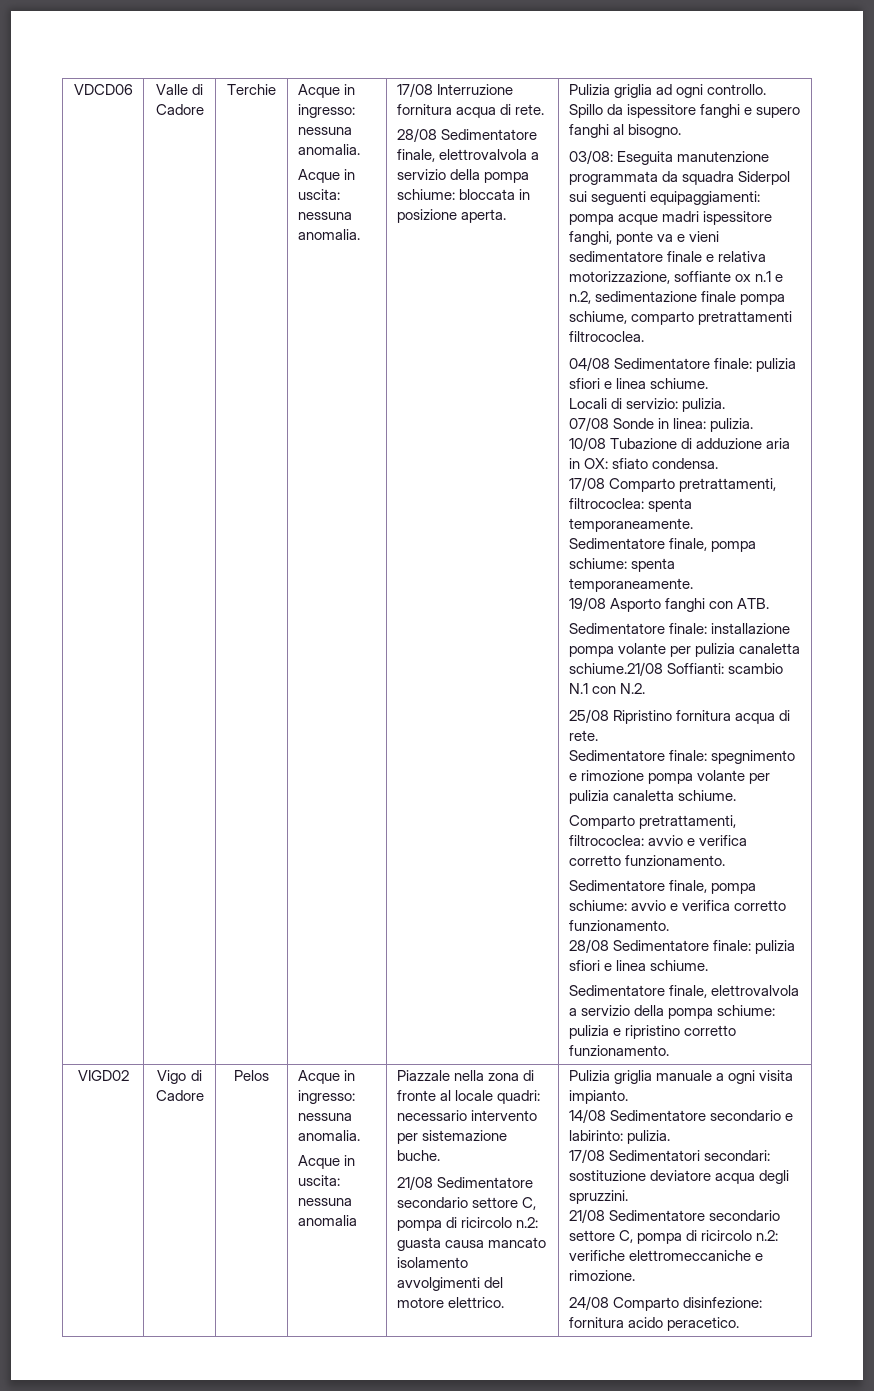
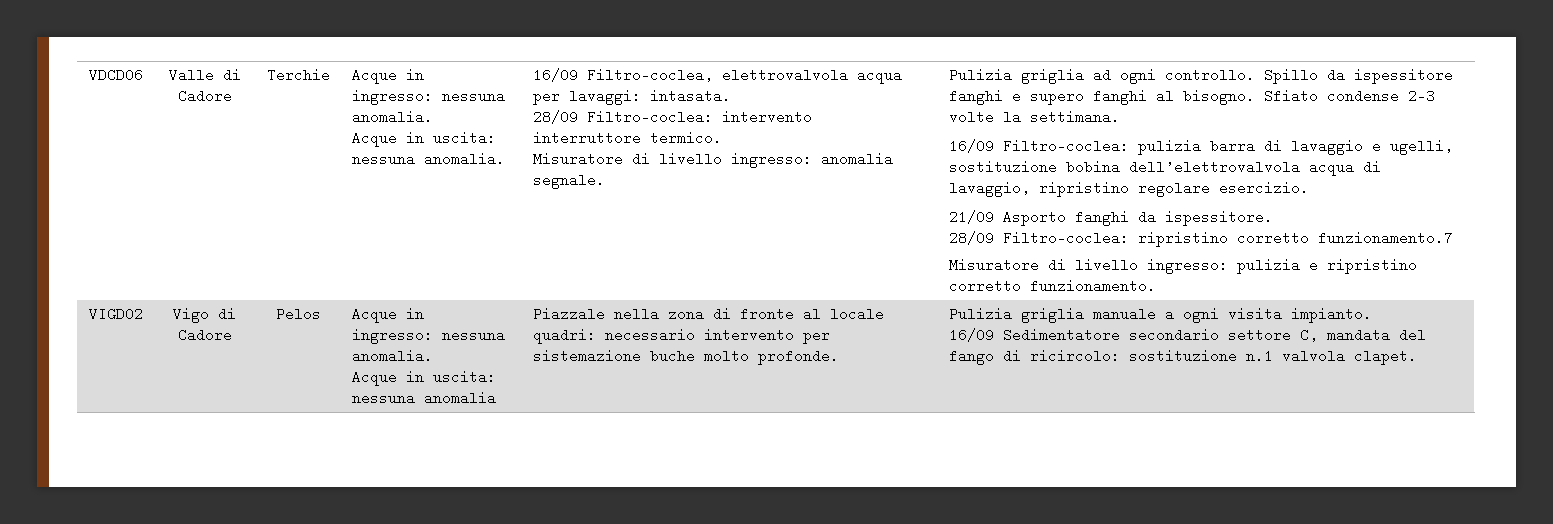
[396,83,513,97] [396,104,545,118] [396,128,537,142] [396,149,540,162] [396,169,530,183] [396,189,531,200] [396,209,506,223] 17/08 Interruzione fornitura acqua di rete. // 28/08 Sedimentatore finale, elettrovalvola a servizio della pompa schiume: bloccata in posizione aperta. -> [532,68,902,84] [532,89,731,105] [532,110,812,124] [532,131,722,145] [532,152,893,168] [532,173,605,189] 16/09 Filtro-coclea, elettrovalvola acqua per lavaggi: intasata. // 28/09 Filtro-coclea: intervento interruttore termico. // Misuratore di livello ingresso: anomalia segnale.
[568,150,770,165] [568,171,791,185] [568,191,761,205] [568,211,773,225] [568,231,720,245] [568,251,767,262] [568,271,784,284] [568,291,786,305] [568,311,793,325] [568,331,644,342] [568,357,797,372] [568,378,709,389] [568,398,726,412] [568,417,754,432] [568,437,791,451] [568,458,719,469] [568,477,777,492] [568,498,692,512] [568,518,693,532] [568,538,757,552] [568,558,675,572] [568,578,693,592] [568,597,770,612] [568,623,791,634] [568,643,801,657] [568,662,784,676] [568,683,646,694] [568,709,791,724] [568,730,598,741] [568,750,796,764] [568,770,771,784] [568,790,737,804] [568,815,736,829] [568,835,748,846] [568,855,725,866] [568,880,757,894] [568,900,787,911] [568,920,669,931] [568,939,796,954] [568,960,709,971] [568,985,800,998] [568,1005,776,1019] // 03/08: Eseguita manutenzione programmata da squadra Siderpol sui seguenti equipaggiamenti: pompa acque madri ispessitore fanghi, ponte va e vieni sedimentatore finale e relativa motorizzazione, soffiante ox n.1 e n.2, sedimentazione finale pompa schiume, comparto pretrattamenti filtrococlea. // 04/08 Sedimentatore finale: pulizia sfiori e linea schiume. // Locali di servizio: pulizia. // 07/08 Sonde in linea: pulizia. // 10/08 Tubazione di adduzione aria in OX: sfiato condensa. // 17/08 Comparto pretrattamenti, filtrococlea: spenta temporaneamente. // Sedimentatore finale, pompa schiume: spenta temporaneamente. // 19/08 Asporto fanghi con ATB. // Sedimentatore finale: installazione pompa volante per pulizia canaletta schiume.21/08 Soffianti: scambio N.1 con N.2. // 25/08 Ripristino fornitura acqua di rete. // Sedimentatore finale: spegnimento e rimozione pompa volante per pulizia canaletta schiume. // Comparto pretrattamenti, filtrococlea: avvio e verifica corretto funzionamento. // Sedimentatore finale, pompa schiume: avvio e verifica corretto funzionamento. // 28/08 Sedimentatore finale: pulizia sfiori e linea schiume. // Sedimentatore finale, elettrovalvola a servizio della pompa schiume: -> [1263,89,1435,103] [948,110,1120,124] [948,139,1453,155] [948,160,1381,176] [948,181,1309,197] [948,210,1273,226] [948,231,1453,247] [948,258,1228,274] Sfiato condense 2-3 volte la settimana. // 16/09 Filtro-coclea: pulizia barra di lavaggio e ugelli, sostituzione bobina dell’elettrovalvola acqua di lavaggio, ripristino regolare esercizio. // 21/09 Asporto fanghi da ispessitore. // 28/09 Filtro-coclea: ripristino corretto funzionamento.7 // Misuratore di livello ingresso:
[396,1150,440,1161] [396,1176,533,1190] [396,1197,537,1210] [396,1217,539,1231] [396,1237,547,1251] [396,1257,468,1268] [396,1277,503,1291] [396,1297,504,1308] buche. // 21/08 Sedimentatore secondario settore C, pompa di ricircolo n.2: guasta causa mancato isolamento avvolgimenti del motore elettrico. -> [649,349,839,365] buche molto profonde.
[568,1109,794,1123] [568,1130,670,1144] [568,1149,771,1163] [568,1170,790,1184] [568,1190,628,1204] [568,1209,781,1223] [568,1230,779,1244] [568,1250,764,1261] [568,1270,635,1281] [568,1296,763,1311] [568,1317,740,1331] 14/08 Sedimentatore secondario e labirinto: pulizia. // 17/08 Sedimentatori secondari: sostituzione deviatore acqua degli spruzzini. // 21/08 Sedimentatore secondario settore C, pompa di ricircolo n.2: verifiche elettromeccaniche e rimozione. // 24/08 Comparto disinfezione: fornitura acido peracetico. -> [948,328,1426,342] [948,349,1417,365] 16/09 Sedimentatore secondario settore C, mandata del fango di ricircolo: sostituzione n.1 valvola clapet.

